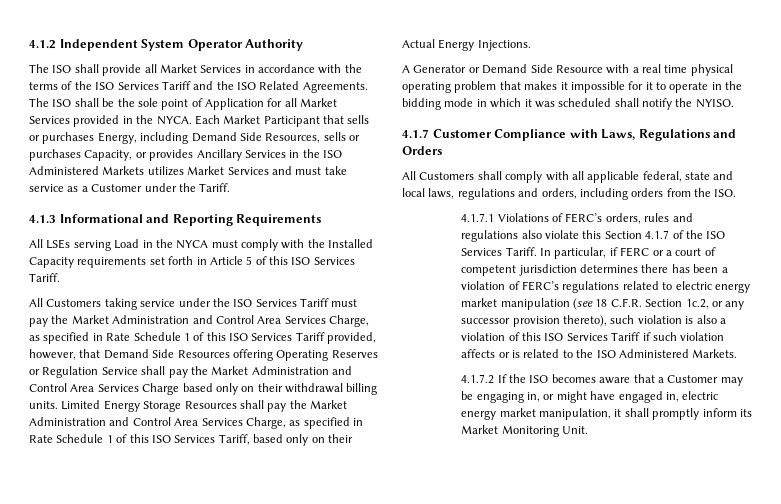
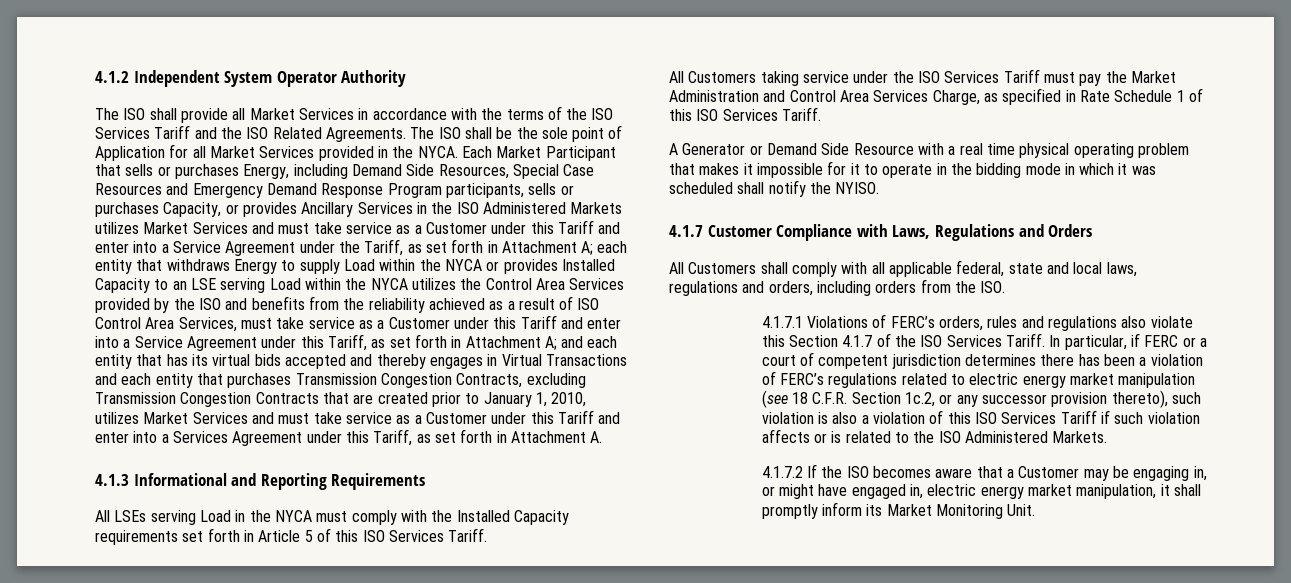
(321, 138) none -> [512,164,595,179] [95,183,524,198] Special Case Resources and Emergency Demand Response Program participants,
[178,183,231,192] the Tariff. -> [530,220,621,234] [95,239,628,256] [95,259,615,274] [95,278,625,293] [95,296,600,313] [95,315,622,332] [95,334,618,351] [95,354,627,369] [95,373,586,388] [95,392,587,407] [95,410,621,424] [95,429,603,446] this Tariff and enter into a Service Agreement under the Tariff, as set forth in Attachment A; each entity that withdraws Energy to supply Load within the NYCA or provides Installed Capacity to an LSE serving Load within the NYCA utilizes the Control Area Services provided by the ISO and benefits from the reliability achieved as a result of ISO Control Area Services, must take service as a Customer under this Tariff and enter into a Service Agreement under this Tariff, as set forth in Attachment A; and each entity that has its virtual bids accepted and thereby engages in Virtual Transactions and each entity that purchases Transmission Congestion Contracts, excluding Transmission Congestion Contracts that are created prior to January 1, 2010, utilizes Market Services and must take service as a Customer under this Tariff and enter into a Services Agreement under this Tariff, as set forth in Attachment A.
[295,332,377,344] [29,349,378,361] [29,366,352,378] [29,383,378,395] [29,400,347,412] [29,417,363,429] [29,434,354,446] [402,39,531,51] Tariff provided, however, that Demand Side Resources offering Operating Reserves or Regulation Service shall pay the Market Administration and Control Area Services Charge based only on their withdrawal billing units. Limited Energy Storage Resources shall pay the Market Administration and Control Area Services Charge, as specified in Rate Schedule 1 of this ISO Services Tariff, based only on their Actual Energy Injections. -> [781,107,821,121] Tariff.

